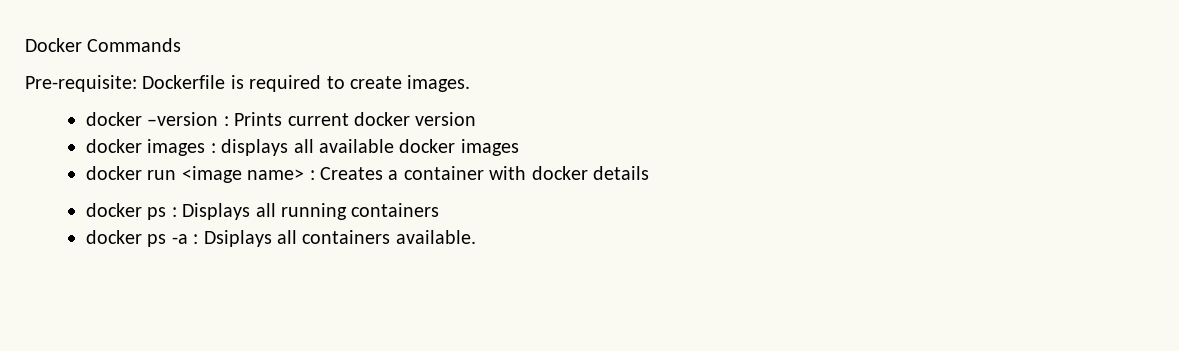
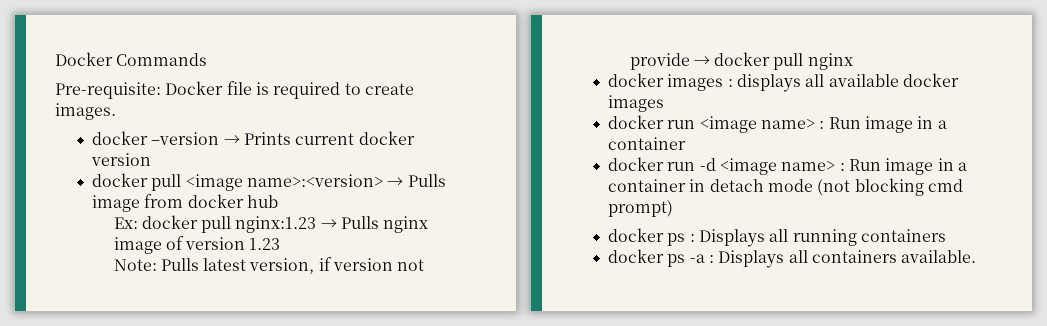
[142,75,226,89] Dockerfile -> [165,81,252,95] Docker file
[223,116,229,126] : -> [223,135,240,145] →
(477, 119) none -> [92,173,446,191] [92,194,279,212] [113,215,429,233] [113,236,281,254] [113,257,425,274] [629,52,853,70] // docker pull <image name>:<version> → Pulls image from docker hub // Ex: docker pull nginx:1.23 → Pulls nginx image of version 1.23 // Note: Pulls latest version, if version not provide → docker pull nginx
[319,166,649,180] Creates a container with docker details -> [828,116,947,133] [608,137,687,150] [608,157,967,175] [608,178,964,196] [608,200,674,217] Run image in a container // docker run -d <image name> : Run image in a container in detach mode (not blocking cmd prompt)
[203,230,272,247] Dsiplays -> [718,250,785,268] Displays

